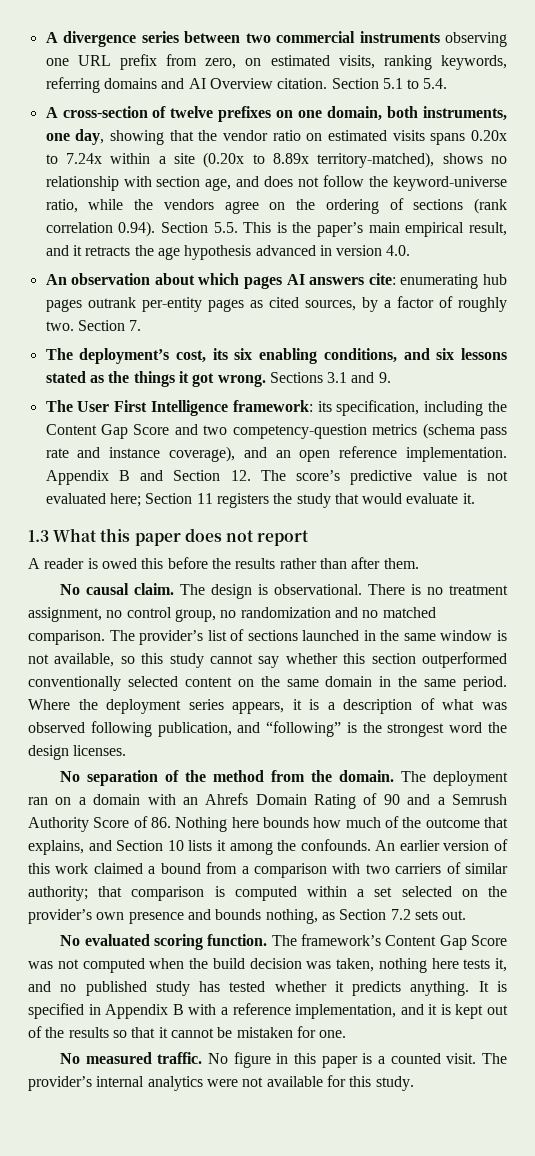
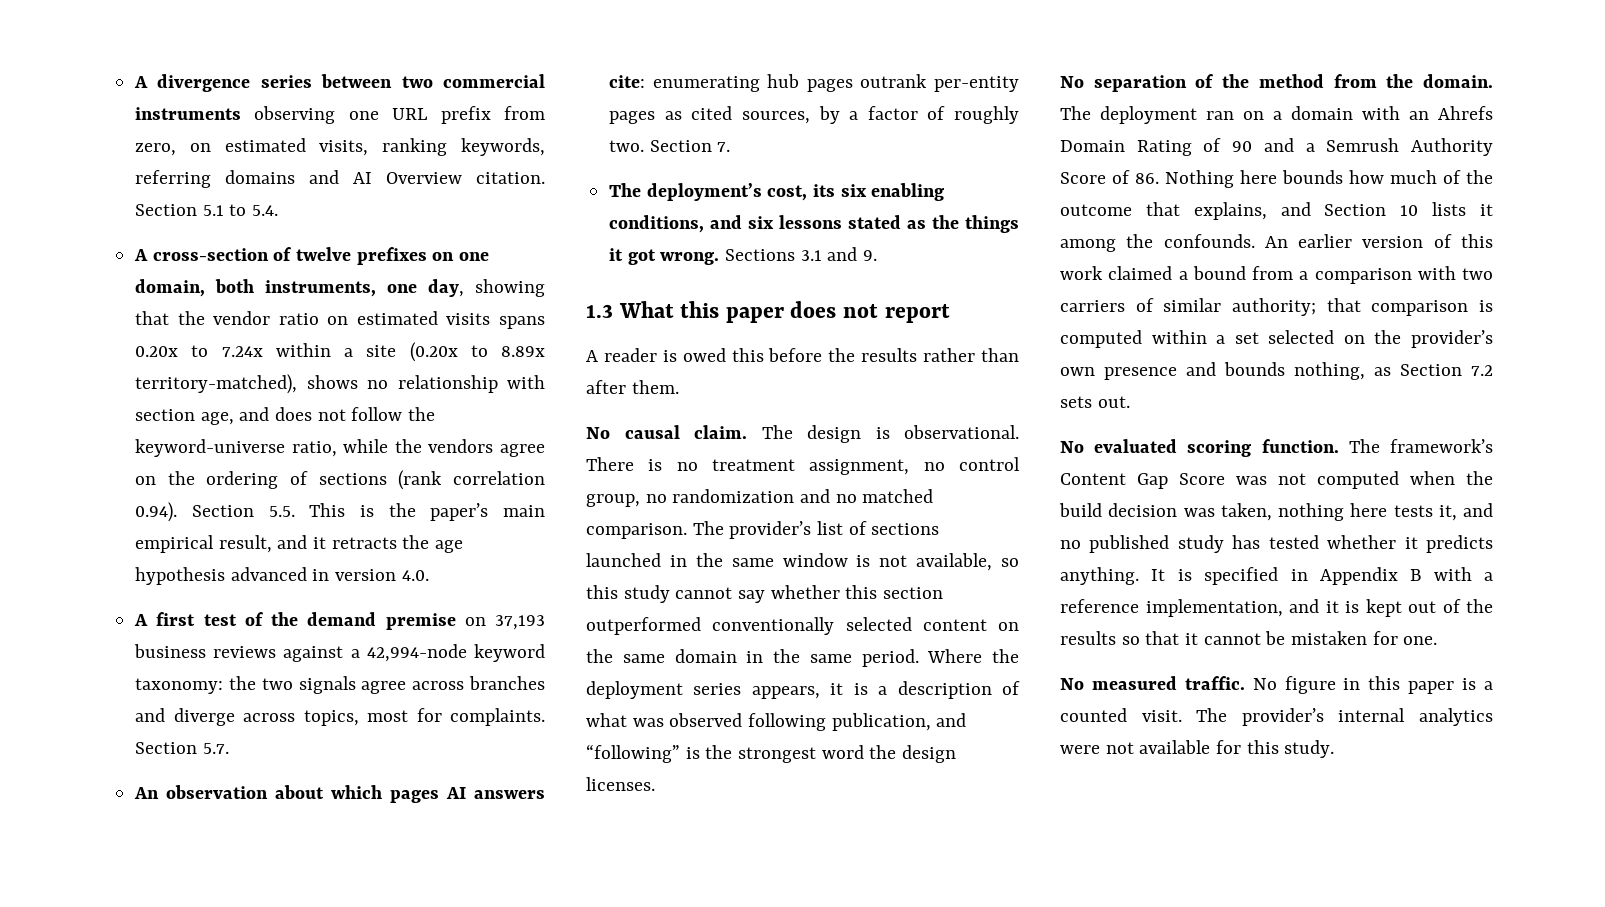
(411, 250) none -> [134,612,545,630] [134,644,545,662] [135,676,545,694] [135,708,545,726] [135,742,229,754] // A first test of the demand premise on 37,193 business reviews against a 42,994-node keyword taxonomy: the two signals agree across branches and diverge across topics, most for complaints. Section 5.7.
[45,400,508,416] [45,423,508,439] [45,446,508,462] [45,470,509,485] [45,493,475,508] // The User First Intelligence framework: its specification, including the Content Gap Score and two competency-question metrics (schema pass rate and instance coverage), and an open reference implementation. Appendix B and Section 12. The score’s predictive value is not evaluated here; Section 11 registers the study that would evaluate it. -> (878, 255) none

